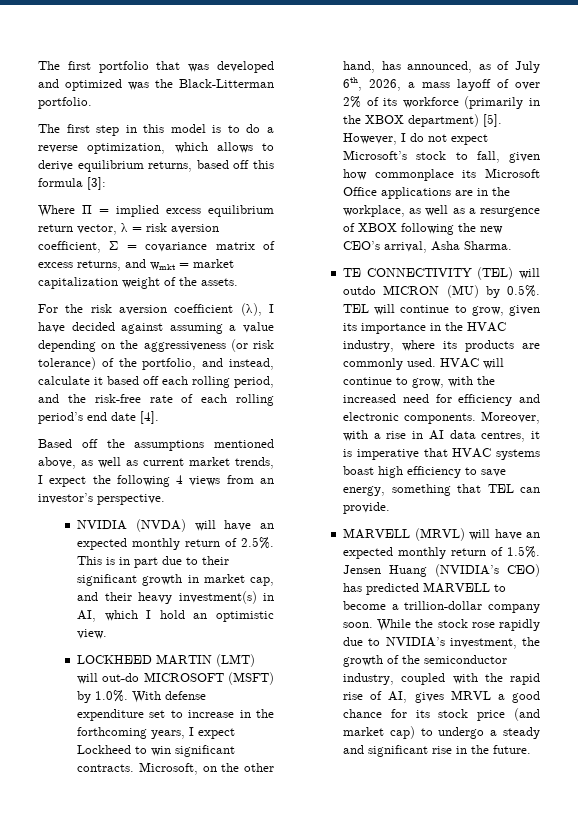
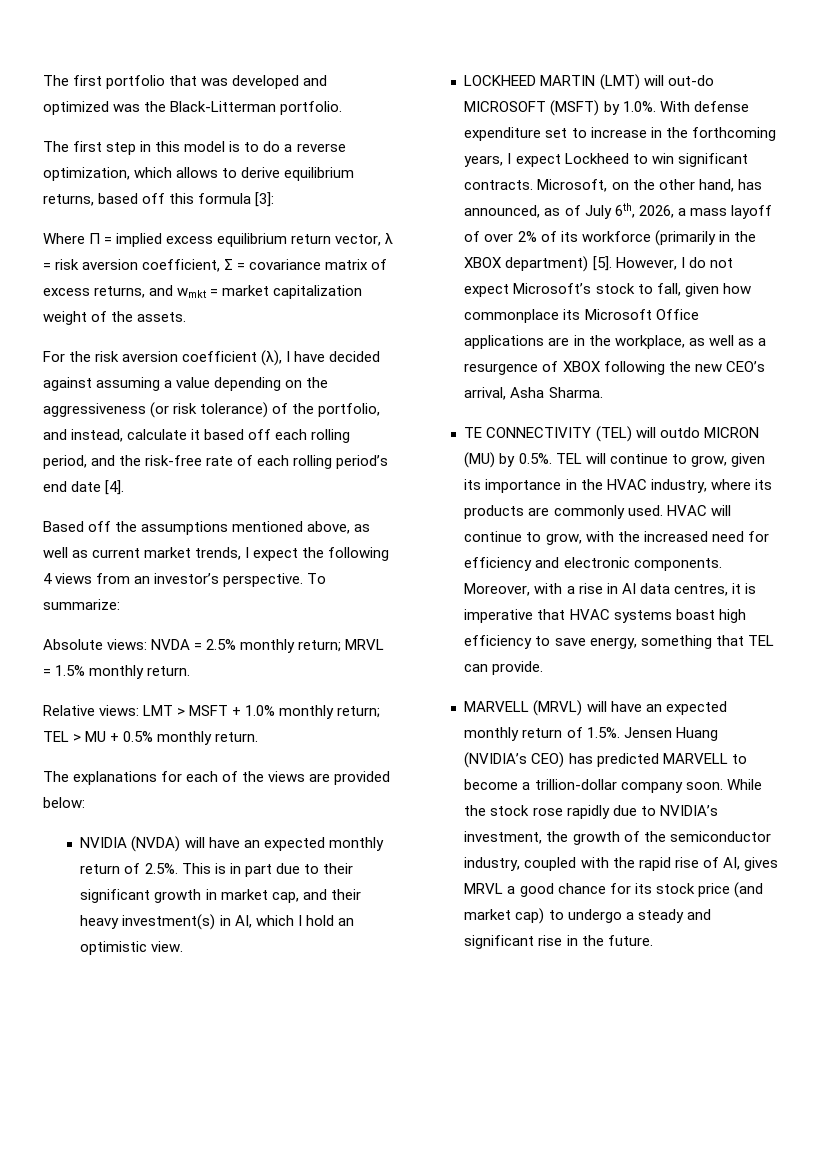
(165, 499) none -> [307,573,327,584] [43,599,120,610] [43,639,385,653] [43,665,191,679] [43,705,381,719] [43,731,259,745] [43,771,391,785] [43,797,85,808] To summarize: // Absolute views: NVDA = 2.5% monthly return; MRVL = 1.5% monthly return. // Relative views: LMT > MSFT + 1.0% monthly return; TEL > MU + 0.5% monthly return. // The explanations for each of the views are provided below:

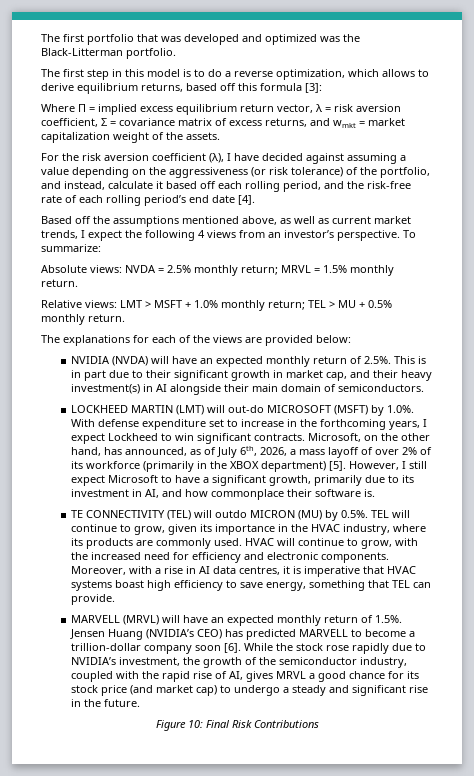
[234,915,354,928] [80,941,184,955] AI, which I hold an optimistic view. -> [155,384,424,395] AI alongside their main domain of semiconductors.
[688,257,733,268] [464,283,751,297] [464,309,699,323] [464,335,766,349] [464,361,765,375] [464,387,603,400] do not expect Microsoft’s stock to fall, given how commonplace its Microsoft Office applications are in the workplace, as well as a resurgence of XBOX following the new CEO’s arrival, Asha Sharma. -> [408,461,427,469] [70,475,414,486] [70,489,375,500] still expect Microsoft to have a significant growth, primarily due to its investment in AI, and how commonplace their software is.
[685,782,723,790] soon. -> [194,643,241,653] soon [6].
(653, 940) none -> [155,720,319,731] // Figure 10: Final Risk Contributions

